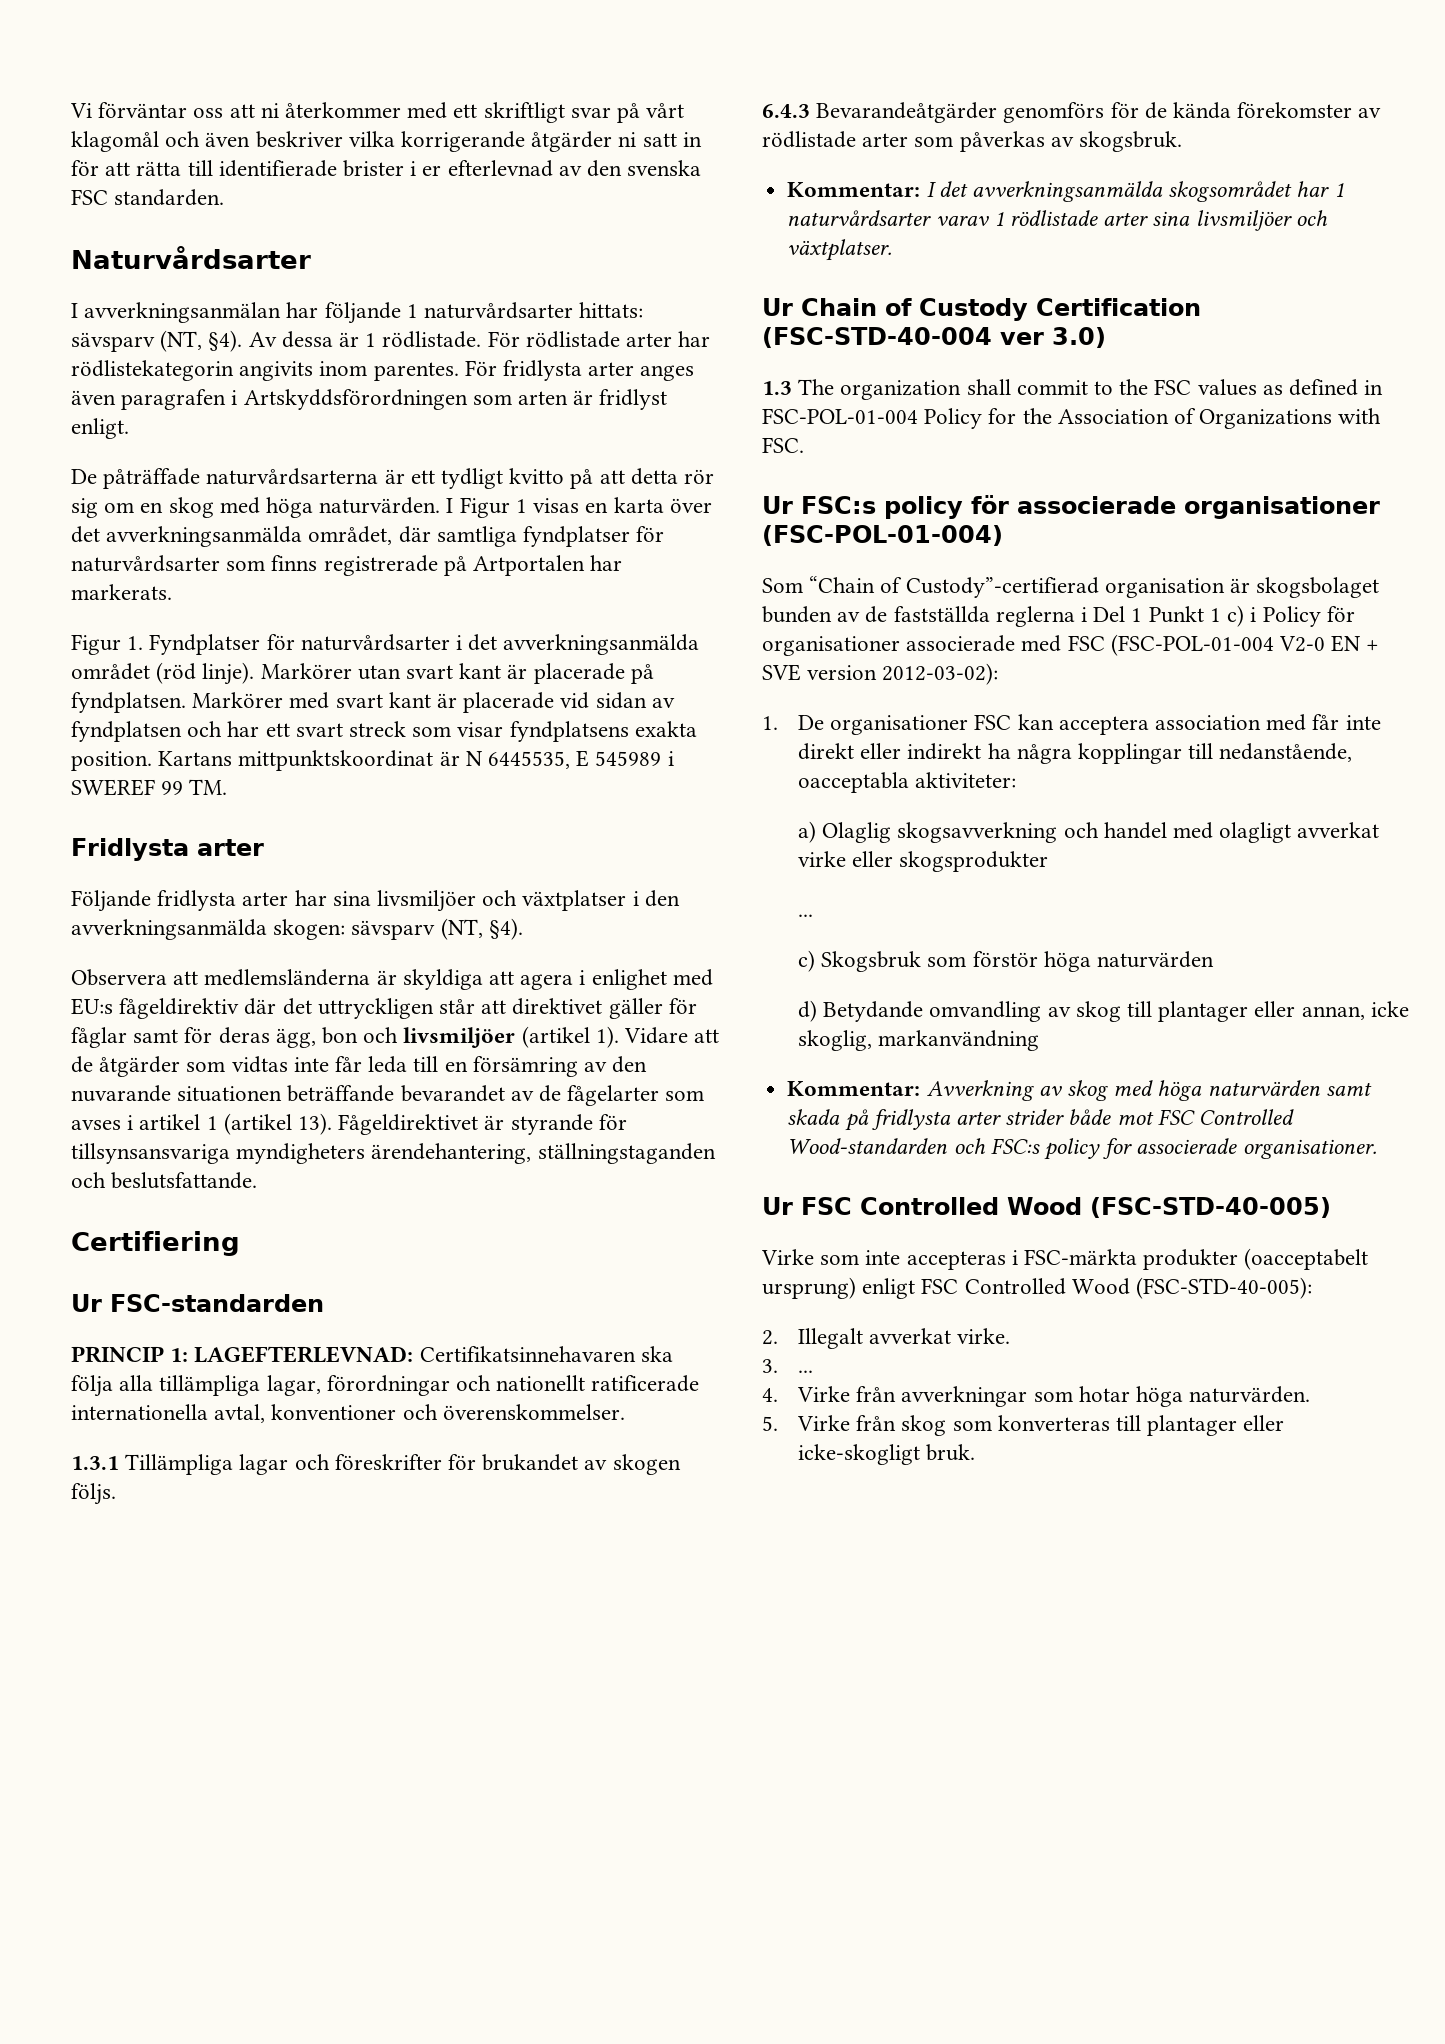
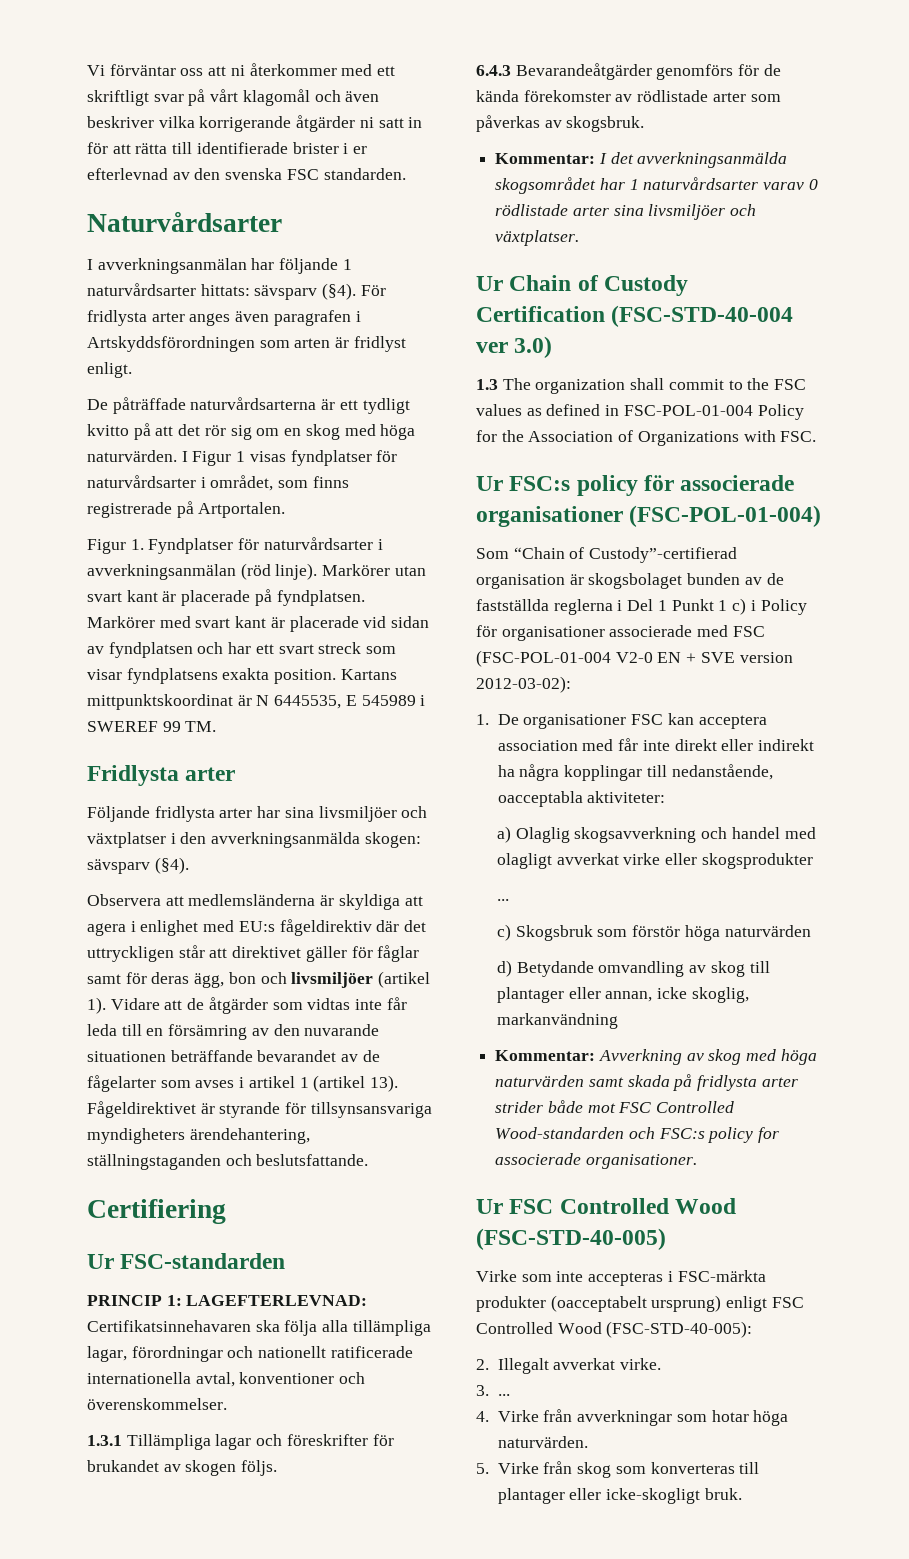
[160,330,711,352] [71,360,459,381] (NT, §4). Av dessa är 1 rödlistade. För rödlistade arter har rödlistekategorin angivits inom parentes. -> [322,283,357,300] (§4).
[630,468,678,485] detta -> [178,424,201,436] det
[585,497,712,513] [71,526,517,547] en karta över det avverkningsanmälda området, där samtliga -> (286, 456) none
(220, 563) none -> [200,475,274,491] i området,
[473,555,623,576] [71,584,172,600] Artportalen har markerats. -> [198,502,286,518] Artportalen.
[468,634,700,655] [71,663,150,680] det avverkningsanmälda området -> [87,564,236,580] avverkningsanmälan
[440,918,523,940] (NT, §4). -> [154,857,189,874] (§4).
[993,211,1004,226] 1 -> [808,179,818,190] 0

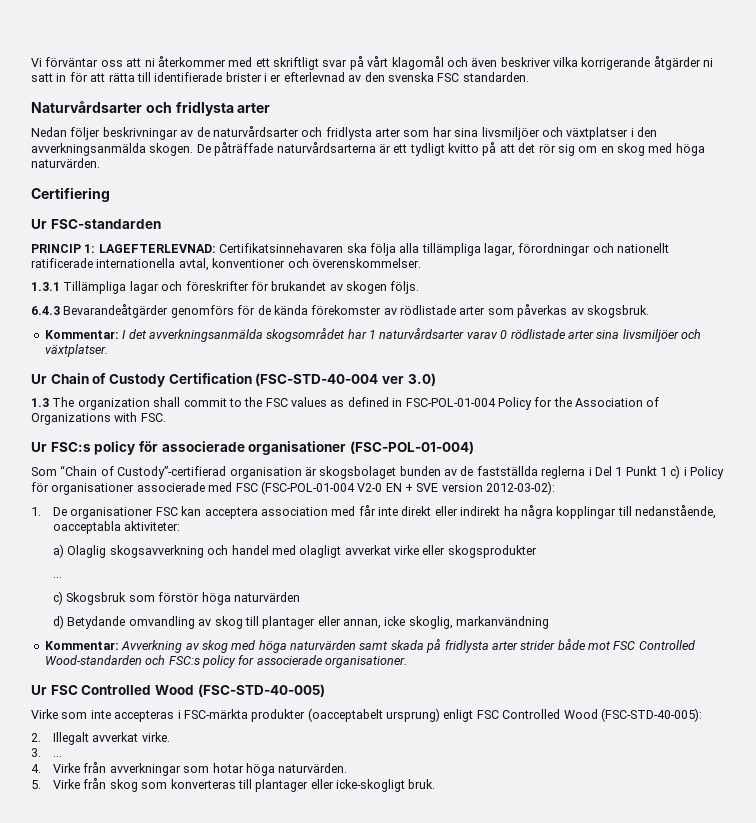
[87,258,352,274] [87,283,386,300] [87,310,361,326] [87,336,406,352] [87,362,132,378] // I avverkningsanmälan har följande 1 naturvårdsarter hittats: sävsparv (§4). För fridlysta arter anges även paragrafen i Artskyddsförordningen som arten är fridlyst enligt. // -> [145,101,271,116] [31,126,657,140] [31,143,194,156] och fridlysta arter // Nedan följer beskrivningar av de naturvårdsarter och fridlysta arter som har sina livsmiljöer och växtplatser i den avverkningsanmälda skogen.
[181,450,398,466] [87,475,349,491] [87,501,286,518] [87,537,383,554] [87,563,426,580] [87,589,365,606] [87,616,430,632] [87,642,397,658] [87,668,397,684] [87,694,426,710] [87,721,217,732] [87,765,236,786] [87,806,428,822] [87,832,421,848] [87,857,189,874] [87,894,423,910] [87,919,427,936] [87,945,420,962] [87,971,431,988] [87,997,407,1014] [87,1024,380,1040] [87,1050,380,1062] [87,1075,399,1092] [87,1101,432,1118] [87,1128,310,1144] [87,1154,369,1170] I Figur 1 visas fyndplatser för naturvårdsarter i området, som finns registrerade på Artportalen. // Figur 1. Fyndplatser för naturvårdsarter i avverkningsanmälan (röd linje). Markörer utan svart kant är placerade på fyndplatsen. Markörer med svart kant är placerade vid sidan av fyndplatsen och har ett svart streck som visar fyndplatsens exakta position. Kartans mittpunktskoordinat är N 6445535, E 545989 i SWEREF 99 TM. // Fridlysta arter // Följande fridlysta arter har sina livsmiljöer och växtplatser i den avverkningsanmälda skogen: sävsparv (§4). // Observera att medlemsländerna är skyldiga att agera i enlighet med EU:s fågeldirektiv där det uttryckligen står att direktivet gäller för fåglar samt för deras ägg, bon och livsmiljöer (artikel 1). Vidare att de åtgärder som vidtas inte får leda till en försämring av den nuvarande situationen beträffande bevarandet av de fågelarter som avses i artikel 1 (artikel 13). Fågeldirektivet är styrande för tillsynsansvariga myndigheters ärendehantering, ställningstaganden och beslutsfattande. -> (100, 163) none

